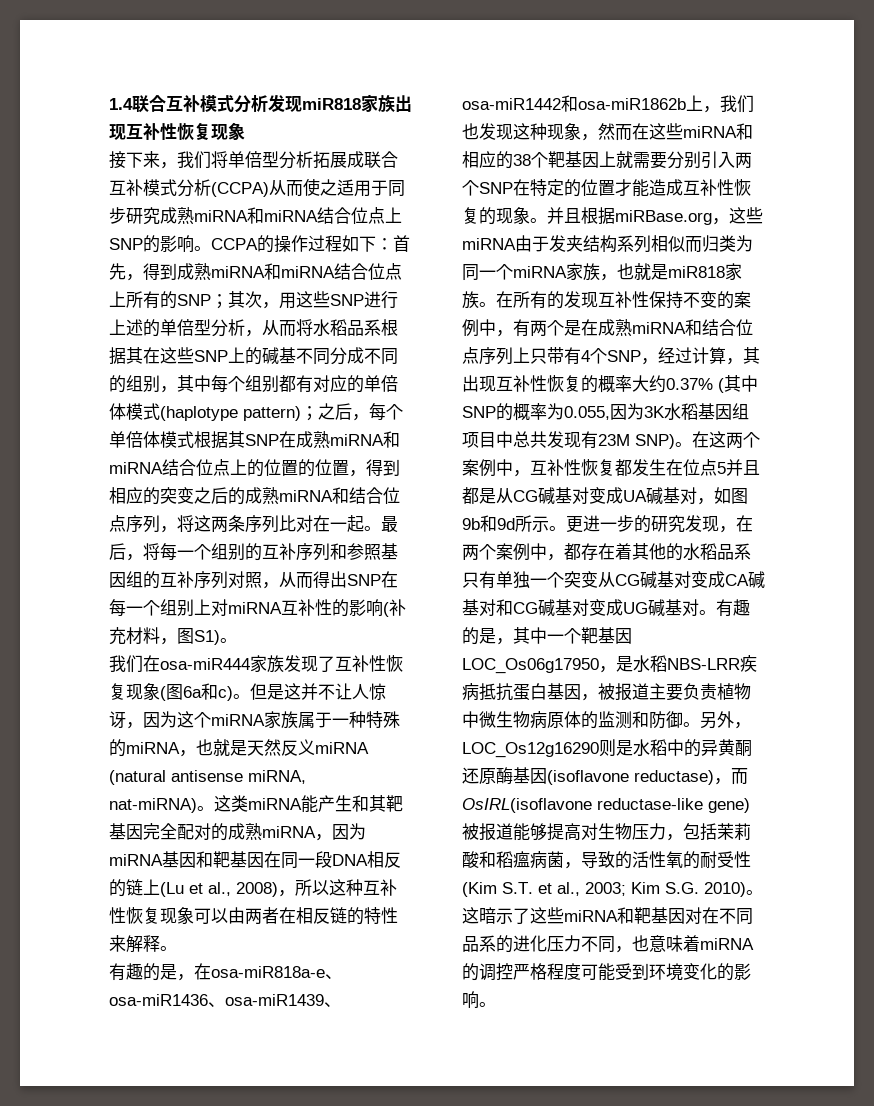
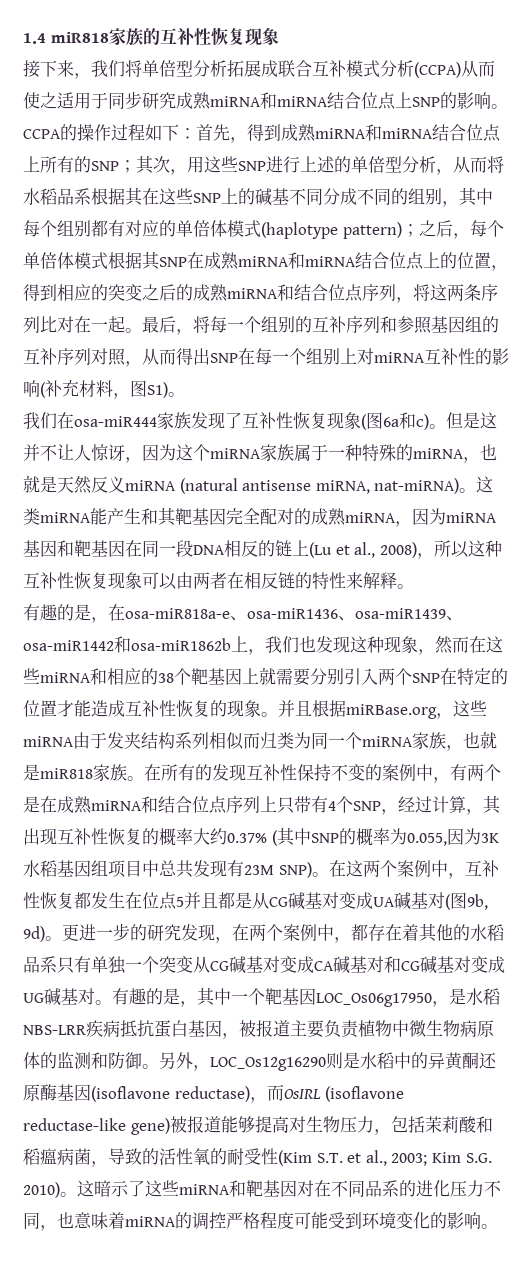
[132,94,412,113] [109,124,126,140] 联合互补模式分析发现miR818家族出现 -> [50,28,160,45] miR818家族的
[298,459,349,477] 的位置 -> (491, 260) none
[697,487,748,505] [462,515,549,532] ，如图9b和9d所示 -> [445,892,488,910] [23,926,45,942] (图9b, 9d)
[462,798,592,813] OsIRL(isoflavone -> [283,1086,405,1102] OsIRL (isoflavone

